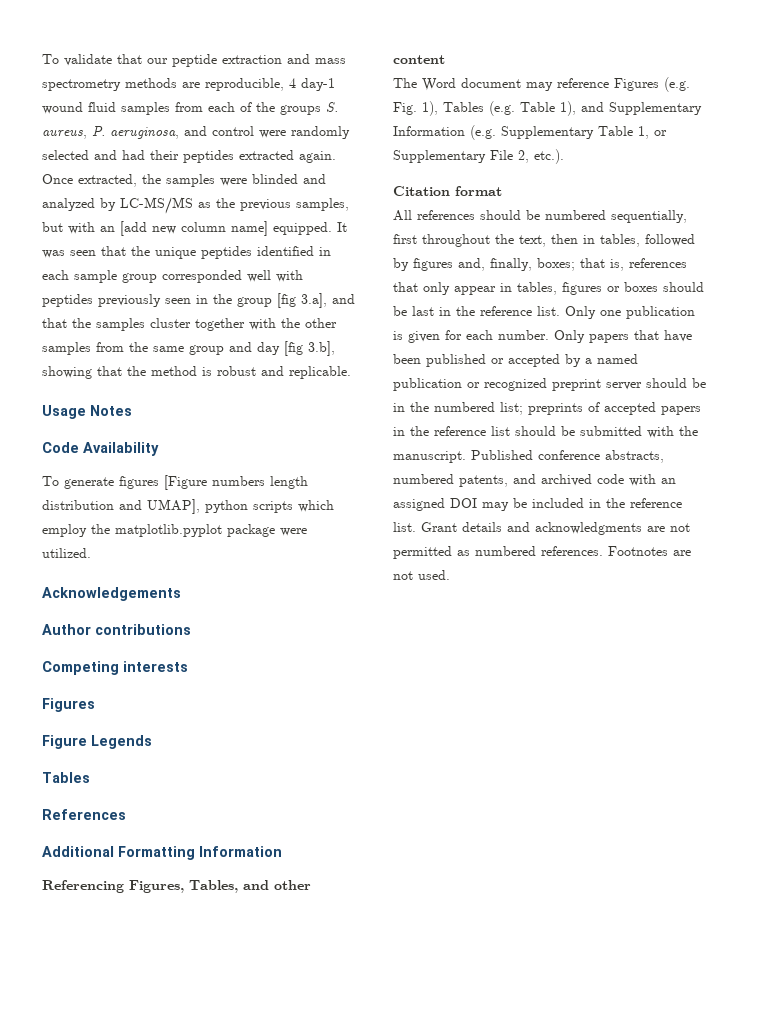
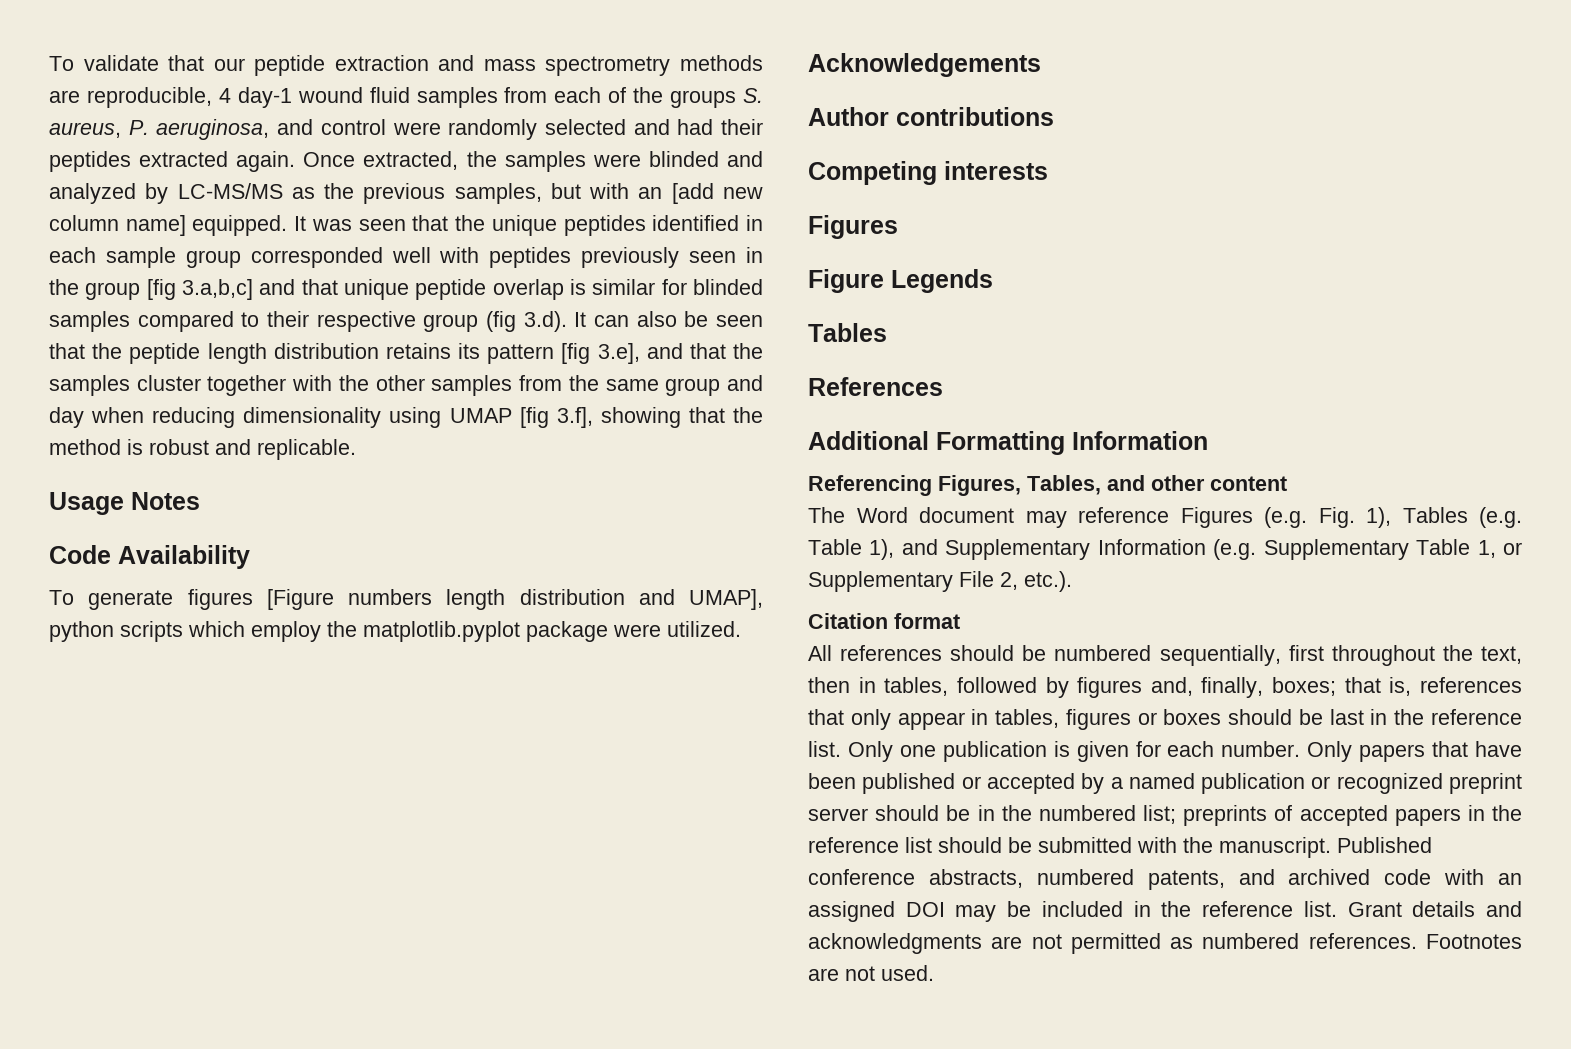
[301,293,327,308] 3.a], -> [182,279,764,300] [49,311,763,332] [49,343,640,364] 3.a,b,c] and that unique peptide overlap is similar for blinded samples compared to their respective group (fig 3.d). It can also be seen that the peptide length distribution retains its pattern [fig 3.e],
[284,341,335,356] [fig 3.b], -> [91,407,593,428] when reducing dimensionality using UMAP [fig 3.f],

